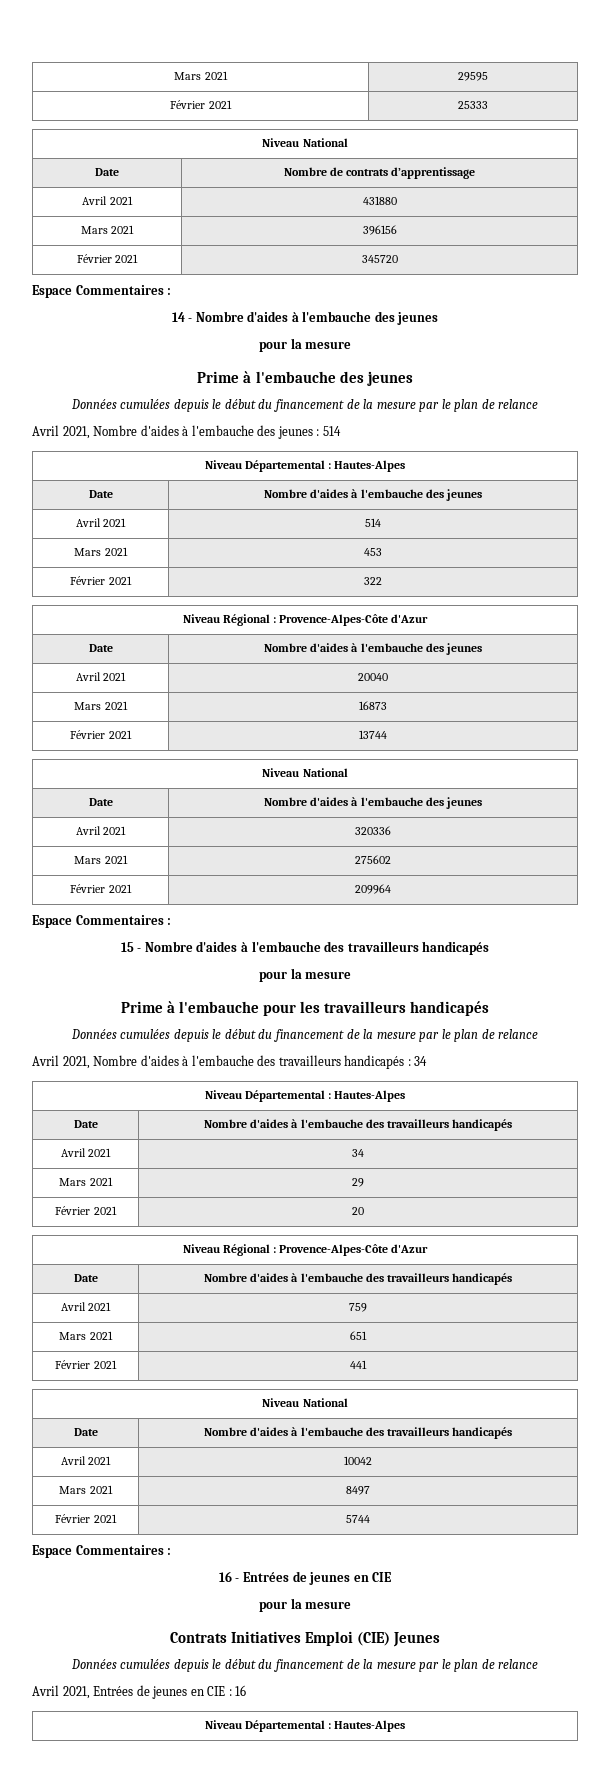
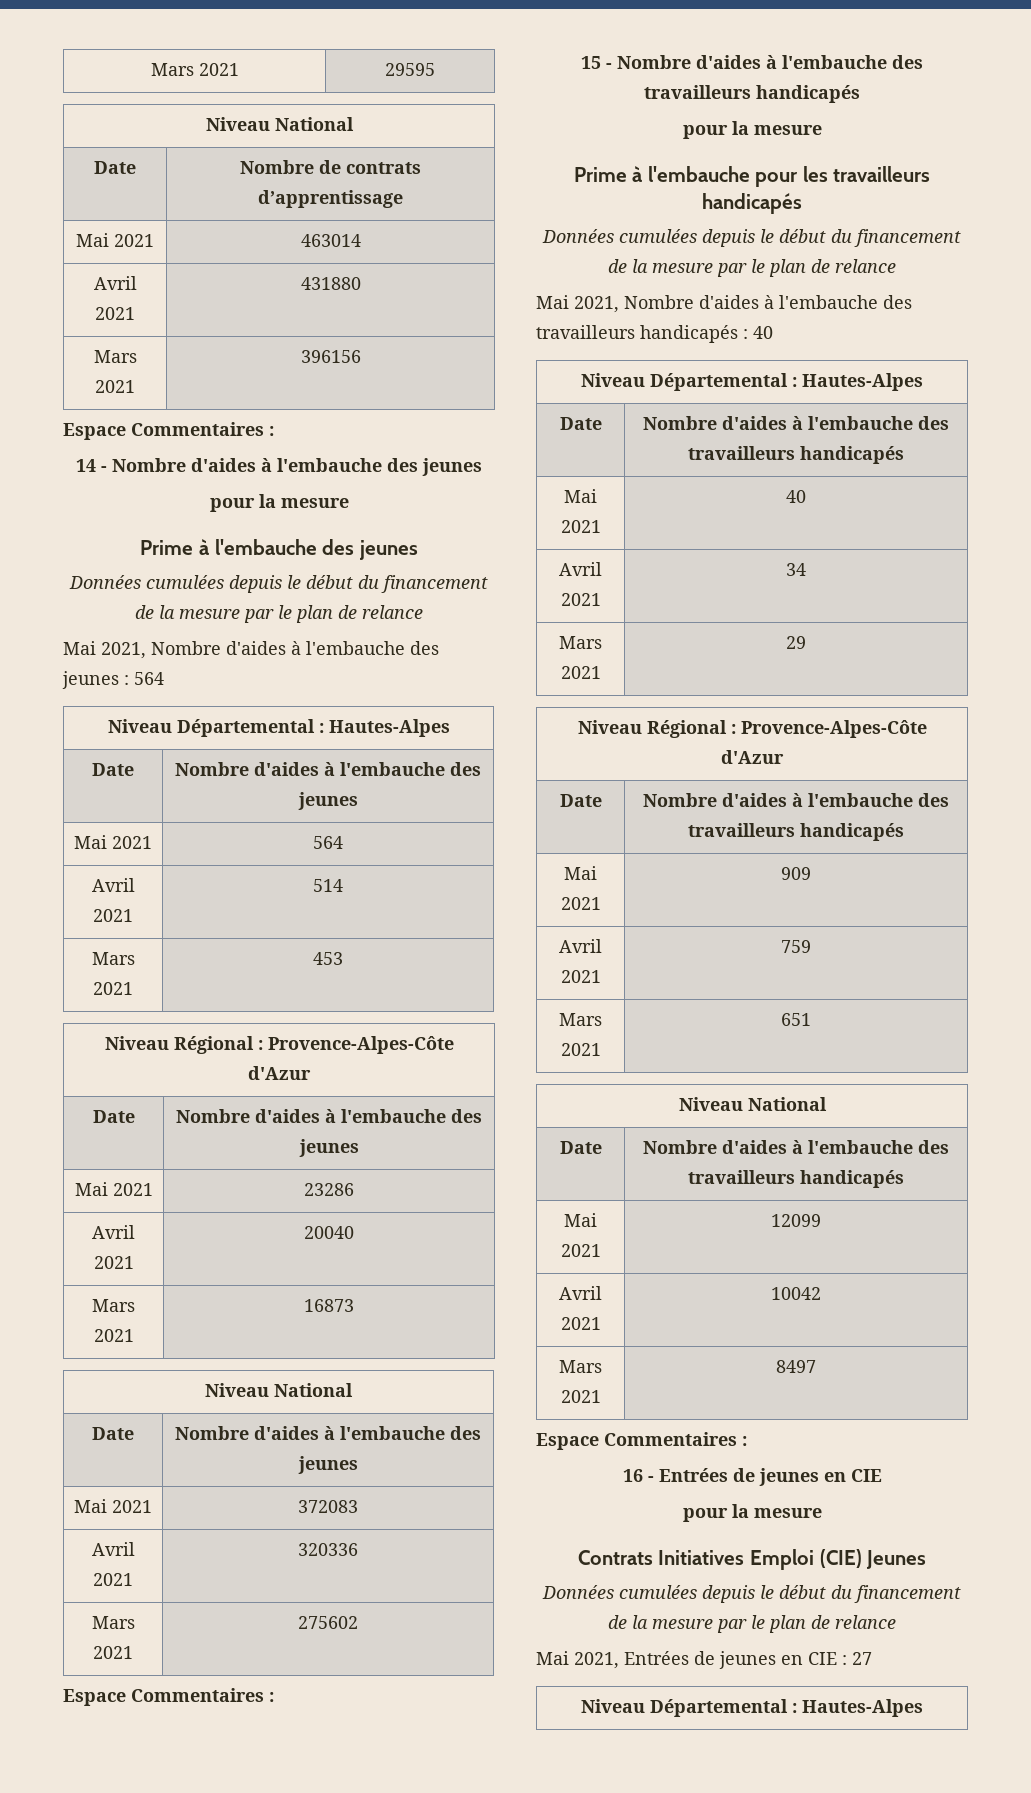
[170,100,232,109] [458,101,488,109] // Février 2021 | 25333 -> (435, 69) none
(476, 173) none -> [76,233,154,247] [300,234,361,247] // Mai 2021 | 463014
[76,254,139,263] [361,255,398,263] // Février 2021 | 345720 -> (361, 356) none
[32,425,59,436] Avril -> [63,641,96,655] Mai
[322,426,341,436] 514 -> [134,672,164,685] 564
(482, 495) none -> [74,835,152,849] [313,836,343,849] // Mai 2021 | 564
[70,576,132,585] [364,577,382,585] // Février 2021 | 322 -> (343, 958) none
(482, 649) none -> [74,1182,153,1196] [304,1183,354,1196] // Mai 2021 | 23286
[70,730,132,739] [359,730,387,739] // Février 2021 | 13744 -> (354, 1305) none
(482, 803) none -> [74,1499,152,1513] [298,1500,358,1513] // Mai 2021 | 372083
[70,884,132,893] [355,884,391,894] // Février 2021 | 209964 -> (358, 1622) none
[32,1055,59,1066] Avril -> [536,295,569,309] Mai
[414,1056,428,1066] 34 -> [753,326,773,339] 40
(512, 1125) none -> [564,489,597,503] [560,520,601,533] [786,490,806,503] // Mai 2021 | 40
[55,1206,117,1215] [352,1207,364,1215] // Février 2021 | 20 -> (806, 642) none
(512, 1279) none -> [564,866,597,880] [560,897,601,910] [781,867,811,880] // Mai 2021 | 909
[55,1360,117,1369] [350,1360,367,1369] // Février 2021 | 441 -> (811, 1019) none
(512, 1433) none -> [564,1213,597,1227] [560,1244,601,1257] [771,1214,821,1227] // Mai 2021 | 12099
[55,1514,117,1523] [346,1515,370,1523] // Février 2021 | 5744 -> (816, 1366) none
[32,1685,59,1696] Avril -> [536,1651,569,1665] Mai
[235,1685,247,1696] 16 -> [852,1652,872,1665] 27

